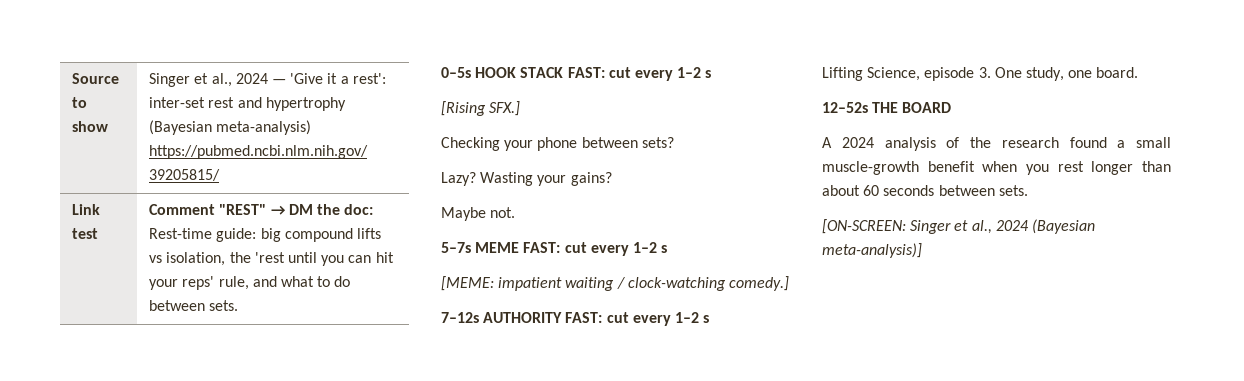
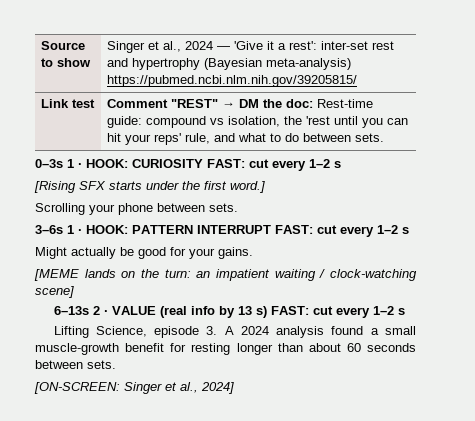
[260,228,381,242] big compound lifts -> [146,116,207,128] compound
[441,67,564,78] 0–5s HOOK STACK -> [35,159,203,168] 0–3s 1 · HOOK: CURIOSITY
[489,101,521,116] [441,137,674,151] [441,172,612,186] [441,207,516,221] [441,242,668,256] [441,276,789,291] [441,312,563,323] SFX.] // Checking your phone between sets? // Lazy? Wasting your gains? // Maybe not. // 5–7s MEME FAST: cut every 1–2 s // [MEME: impatient waiting / clock-watching comedy.] // 7–12s AUTHORITY -> [79,181,265,193] [35,203,238,215] [35,225,409,237] [35,247,253,259] [34,269,417,281] [35,286,74,298] [53,306,267,318] SFX starts under the first word.] // Scrolling your phone between sets. // 3–6s 1 · HOOK: PATTERN INTERRUPT FAST: cut every 1–2 s // Might actually be good for your gains. // [MEME lands on the turn: an impatient waiting / clock-watching scene] // 6–13s 2 · VALUE (real info by 13 s)
[994,67,1139,81] [822,102,952,113] [822,137,1059,151] One study, one board. // 12–52s THE BOARD // A 2024 analysis of the research -> [224,326,325,338] A 2024 analysis
[982,161,1084,175] when you rest -> [170,343,231,355] for resting
[995,219,1095,234] [822,243,922,258] 2024 (Bayesian meta-analysis)] -> [201,382,234,394] 2024]

